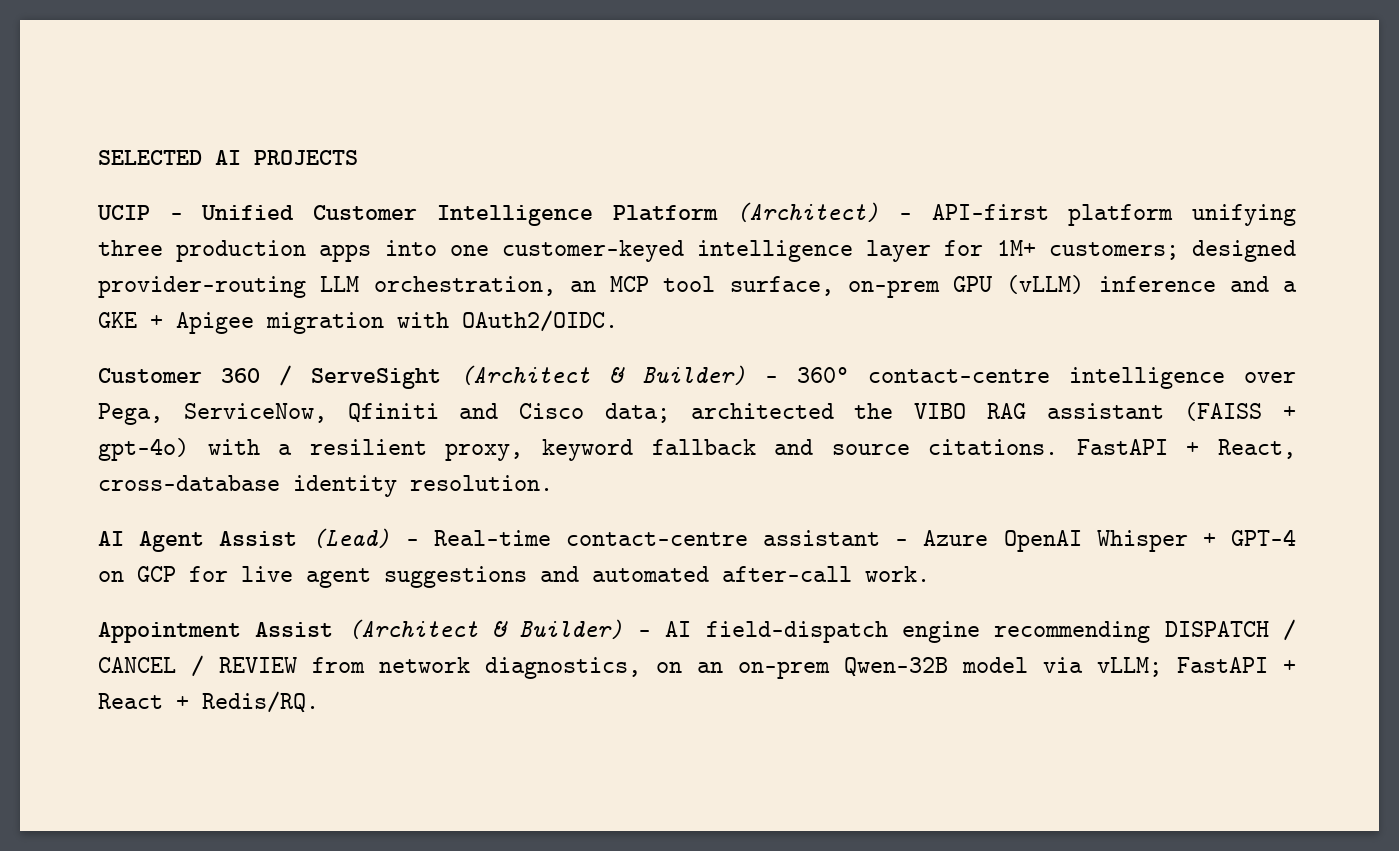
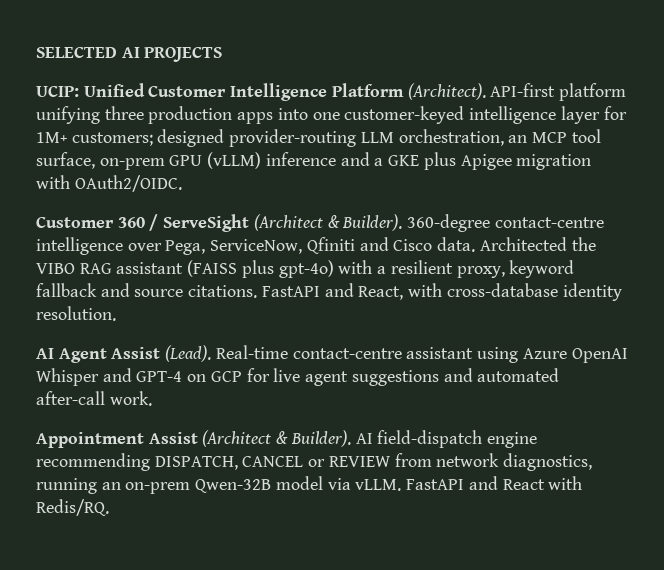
[97,205,183,220] UCIP — -> [36,86,79,97] UCIP:
[736,202,912,223] (Architect) — -> [407,83,486,100] (Architect).
[150,315,163,328] + -> [423,152,456,170] plus
[641,365,849,386] Builder) — 360° -> [342,214,491,232] Builder). 360-degree
[604,403,834,423] data; architected -> [437,237,567,252] data. Architected
[1283,406,1296,419] + -> [241,260,274,278] plus
[1186,439,1296,459] + React, -> [324,283,443,300] and React, with
[312,528,419,549] (Lead) — -> [165,345,212,362] (Lead).
[895,539,909,546] — -> [477,347,519,363] using
[1202,533,1216,546] + -> [102,368,132,382] and
[519,619,651,640] Builder) — -> [290,430,351,447] Builder).
[1164,619,1296,641] [98,655,204,677] DISPATCH / CANCEL / -> [154,456,326,470] DISPATCH, CANCEL or
[656,662,682,673] on -> [36,478,97,494] running
[1097,657,1296,677] [98,693,189,709] vLLM; FastAPI + React + -> [355,476,583,491] vLLM. FastAPI and React with

